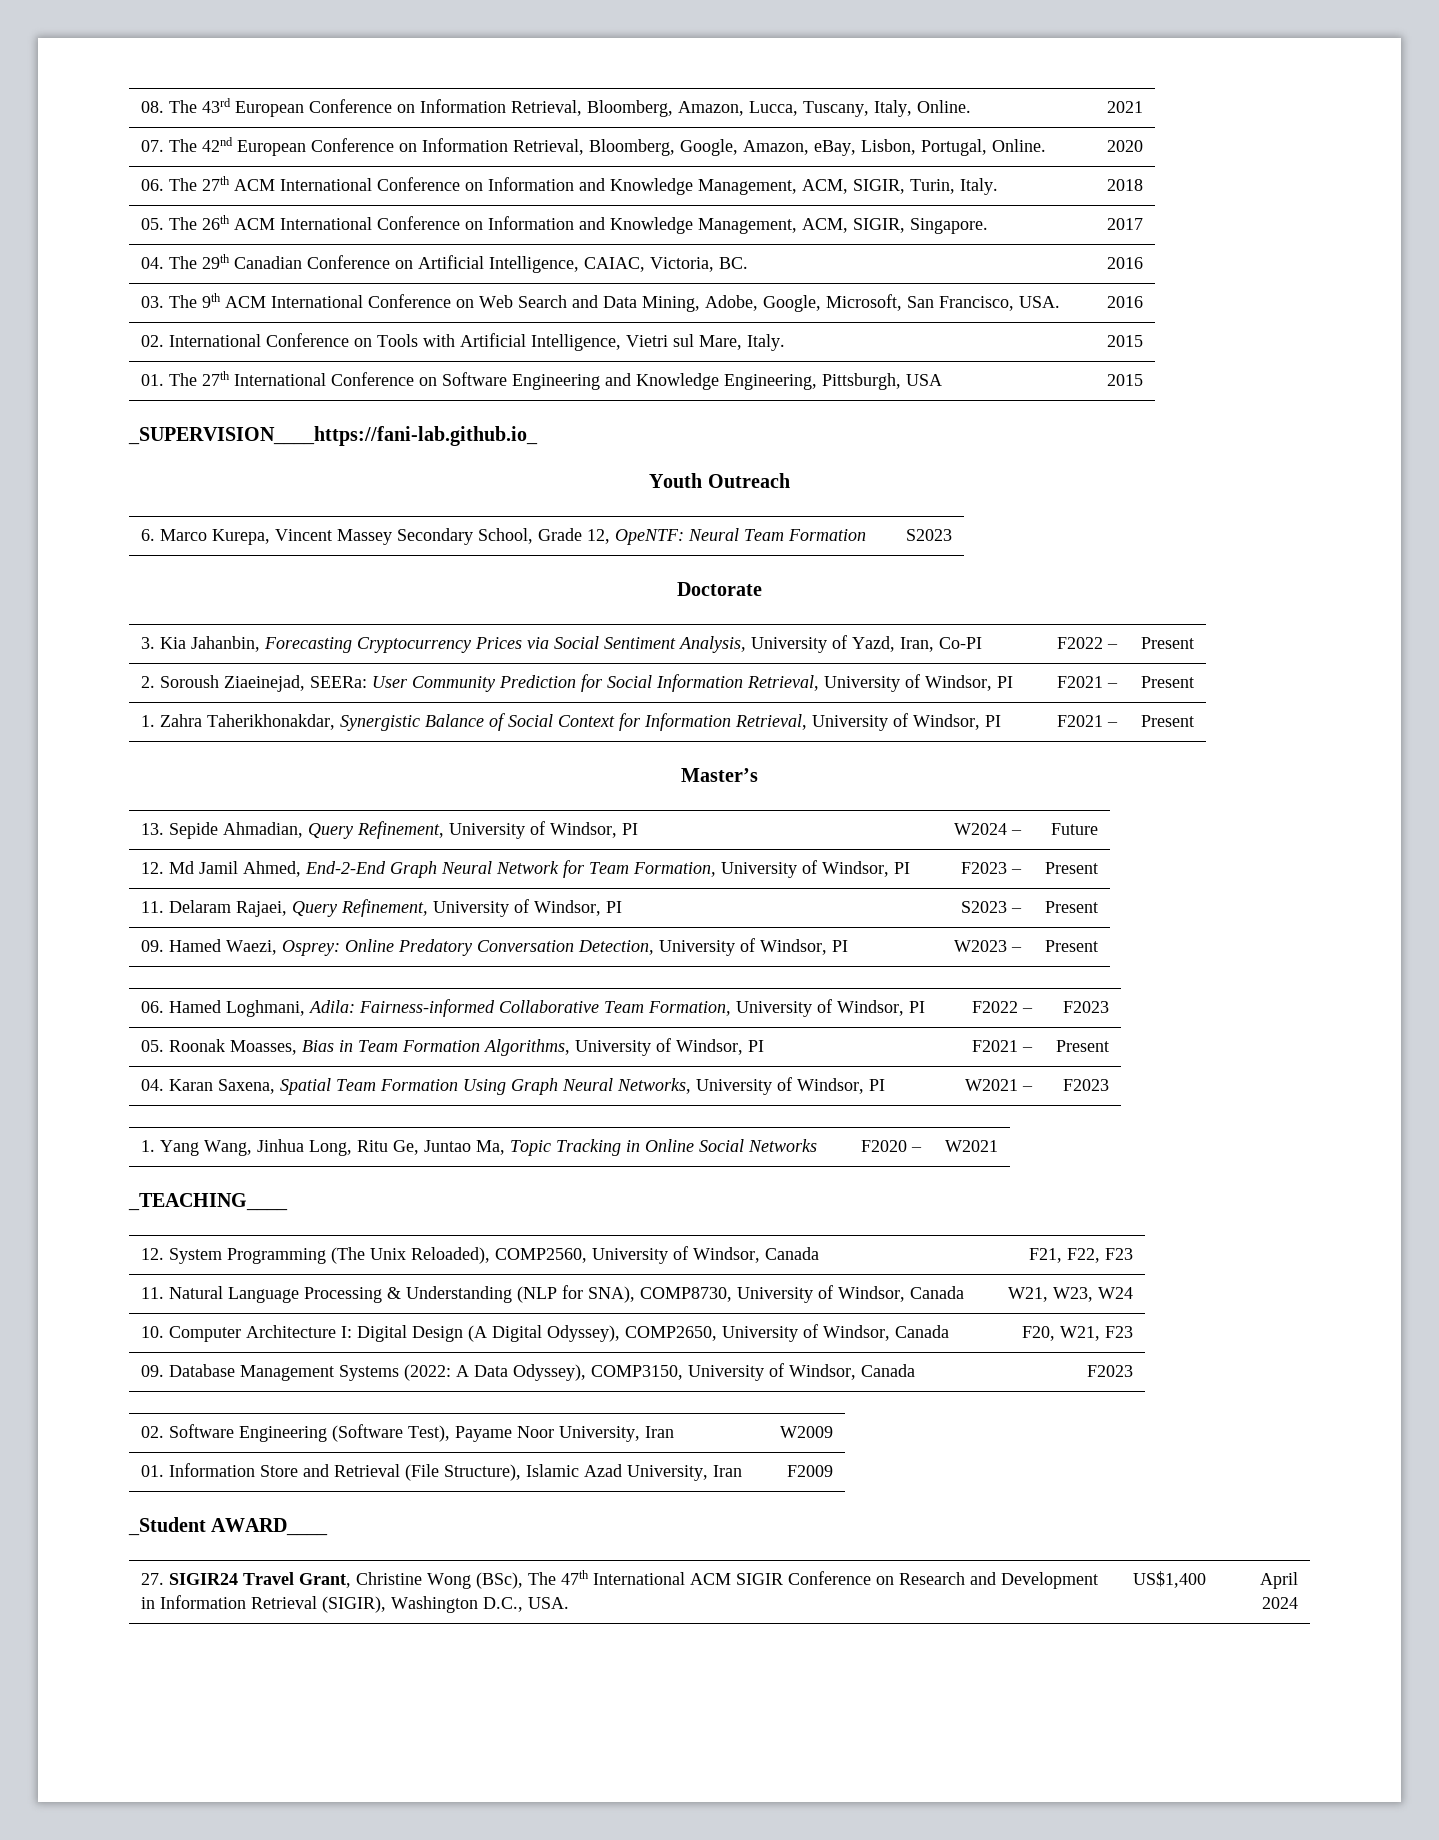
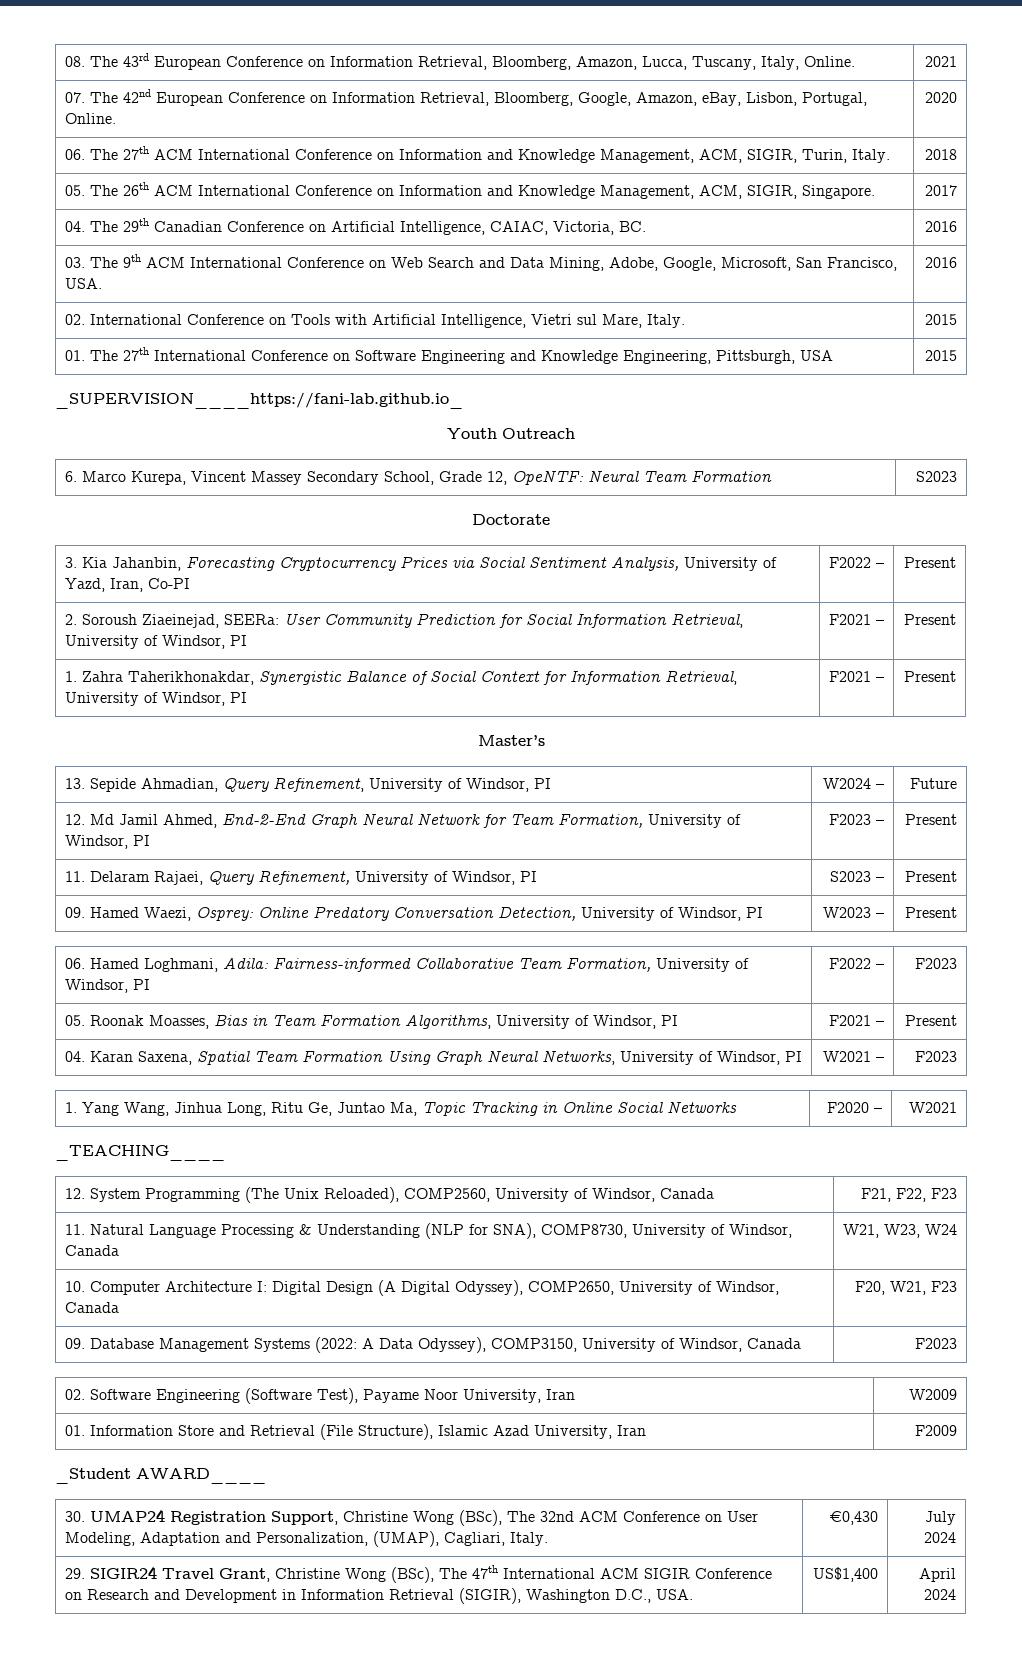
[140,1573,164,1585] 27. -> [64,1509,758,1526] [64,1531,548,1547] [830,1511,879,1525] [925,1511,957,1525] [924,1532,957,1543] [64,1568,85,1579] 30. UMAP24 Registration Support, Christine Wong (BSc), The 32nd ACM Conference on User Modeling, Adaptation and Personalization, (UMAP), Cagliari, Italy. | €0,430 | July 2024 // 29.

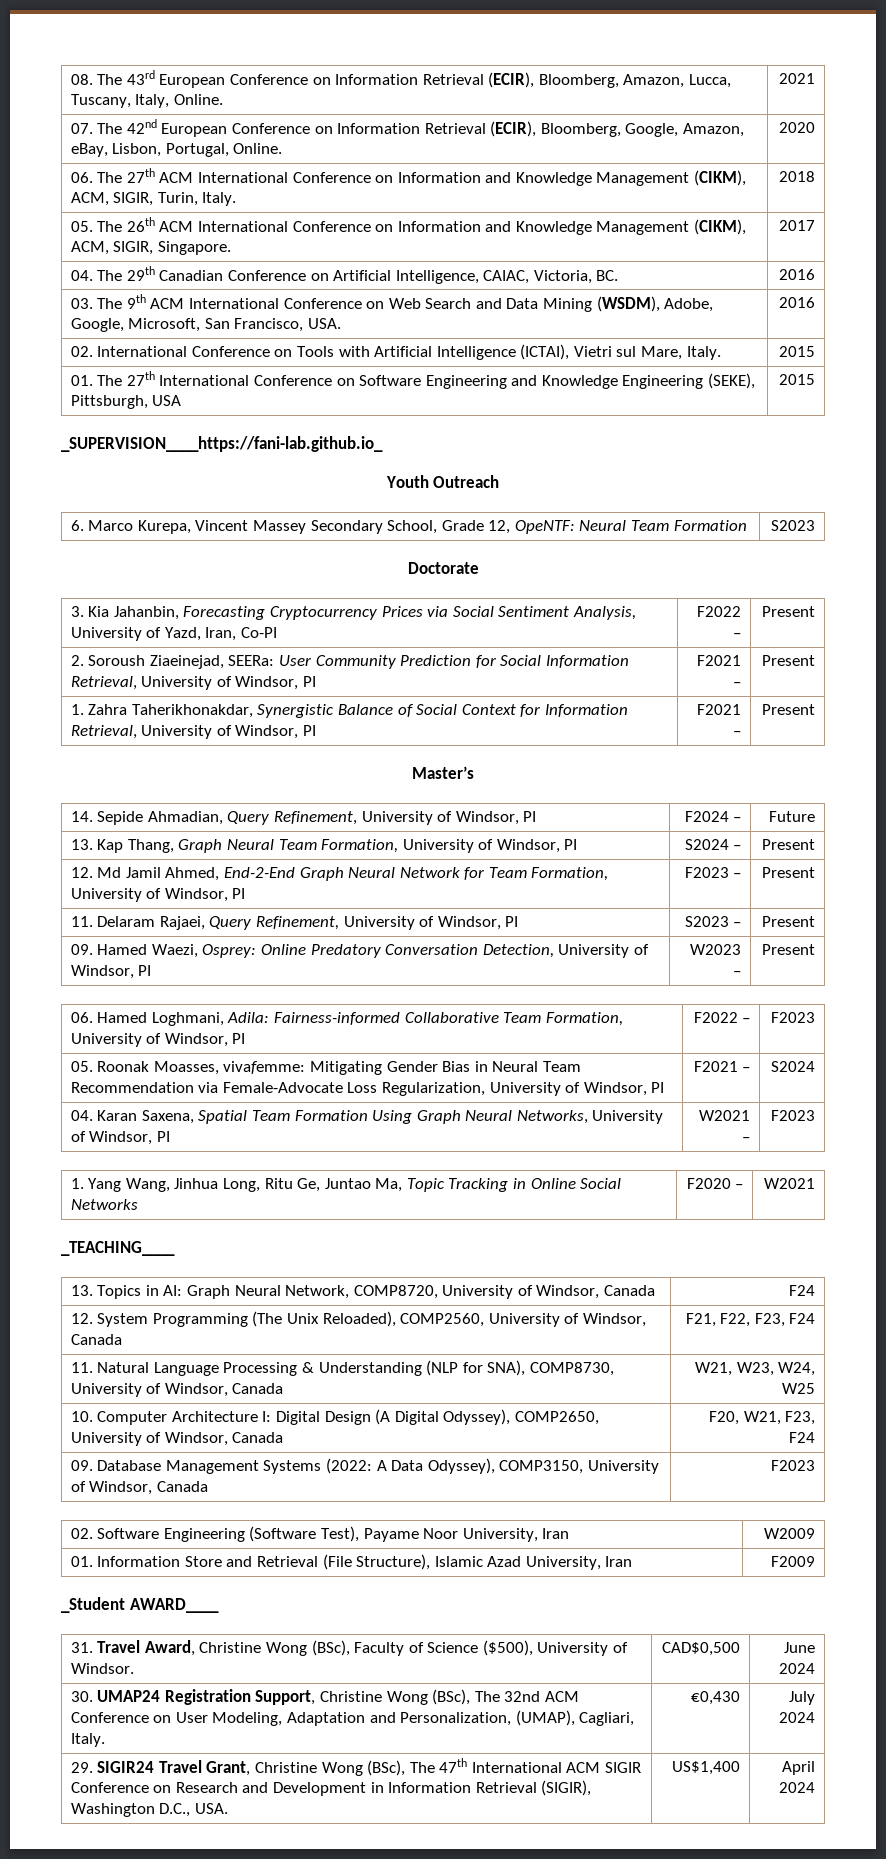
[417,56,487,70] Retrieval, -> [422,72,535,88] Retrieval (ECIR),
[419,92,489,106] Retrieval, -> [424,121,537,137] Retrieval (ECIR),
[599,149,694,163] Management, -> [596,170,747,186] Management (CIKM),
[599,185,694,199] Management, -> [596,219,747,235] Management (CIKM),
[548,257,604,271] Mining, -> [543,296,660,312] Mining (WSDM),
[440,314,526,328] Intelligence, -> [436,344,570,360] Intelligence (ICTAI),
[622,350,711,364] Engineering, -> [622,373,756,389] Engineering (SEKE),
[64,778,85,789] 13. -> [70,811,93,822] 14.
[823,778,872,789] W2024 -> [684,811,729,822] F2024
(958, 783) none -> [70,839,578,853] [684,839,742,850] [762,839,816,850] // 13. Kap Thang, Graph Neural Team Formation, University of Windsor, PI | S2024 – | Present
[213,1014,678,1029] [829,1015,885,1026] [905,1015,958,1026] Bias in Team Formation Algorithms, University of Windsor, PI | F2021 – | Present -> [223,1061,581,1075] [70,1082,665,1096] [693,1061,751,1072] [771,1061,816,1072] vivafemme: Mitigating Gender Bias in Neural Team Recommendation via Female-Advocate Loss Regularization, University of Windsor, PI | F2021 – | S2024
(225, 1153) none -> [70,1285,656,1299] [789,1285,816,1296] // 13. Topics in AI: Graph Neural Network, COMP8720, University of Windsor, Canada | F24
[931,1188,958,1199] F23 -> [754,1313,816,1327] F23, F24
[925,1224,958,1235] W24 -> [778,1362,816,1376] [782,1383,816,1394] W24, W25
[931,1281,958,1292] F23 -> [785,1411,816,1425] [789,1432,816,1443] F23, F24
(266, 1476) none -> [70,1640,629,1656] [70,1663,134,1674] [662,1642,741,1656] [784,1642,816,1653] [779,1663,816,1674] // 31. Travel Award, Christine Wong (BSc), Faculty of Science ($500), University of Windsor. | CAD$0,500 | June 2024

